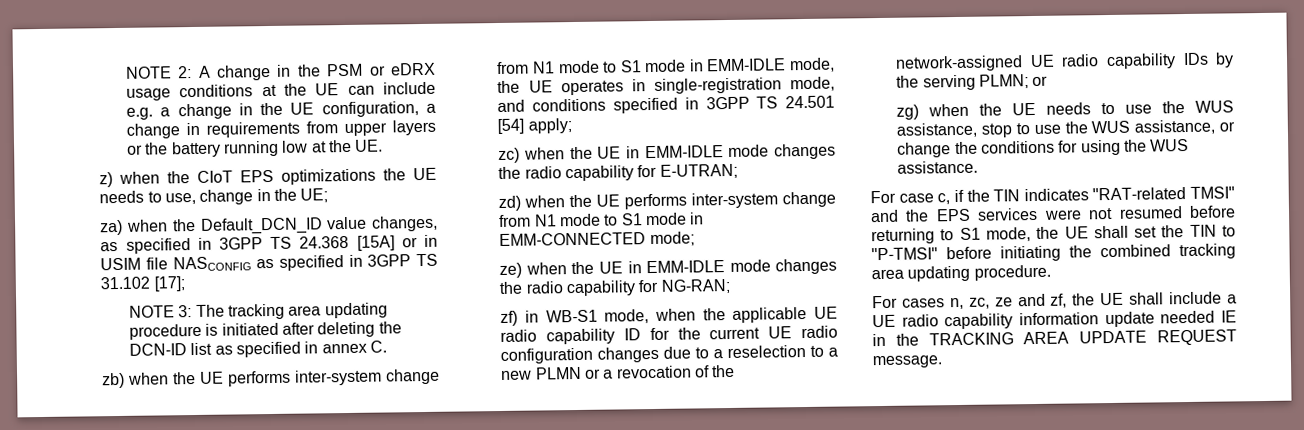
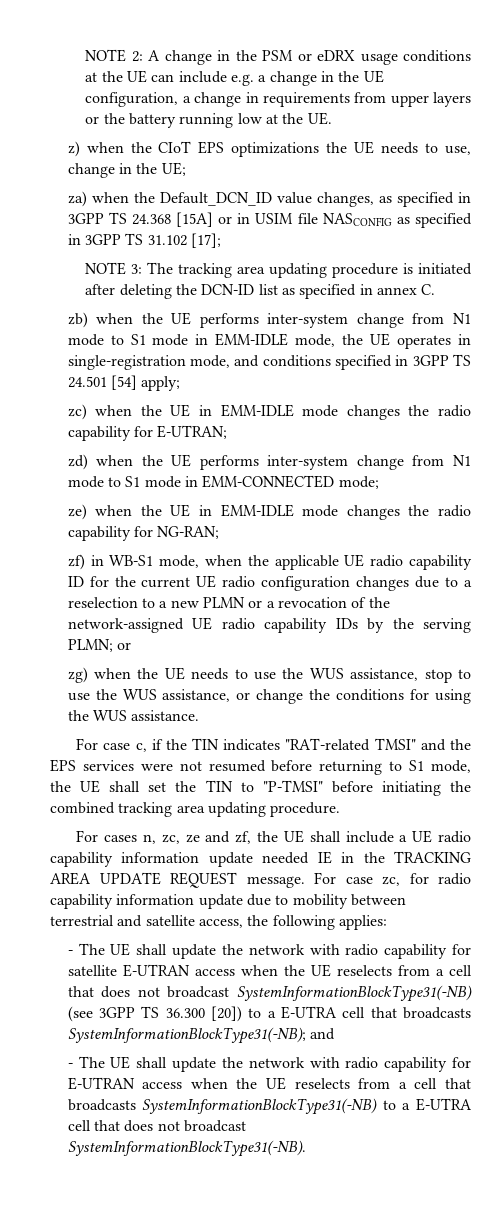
(943, 362) none -> [314,872,471,886] [50,894,406,909] [50,915,387,930] [67,943,472,959] [67,964,472,977] [67,985,473,1002] [67,1006,472,1022] [67,1027,336,1044] [67,1056,472,1072] [67,1077,472,1090] [67,1098,472,1115] [67,1120,246,1132] [67,1140,306,1157] For case zc, for radio capability information update due to mobility between terrestrial and satellite access, the following applies: // - The UE shall update the network with radio capability for satellite E-UTRAN access when the UE reselects from a cell that does not broadcast SystemInformationBlockType31(-NB) (see 3GPP TS 36.300 [20]) to a E-UTRA cell that broadcasts SystemInformationBlockType31(-NB); and // - The UE shall update the network with radio capability for E-UTRAN access when the UE reselects from a cell that broadcasts SystemInformationBlockType31(-NB) to a E-UTRA cell that does not broadcast SystemInformationBlockType31(-NB).

